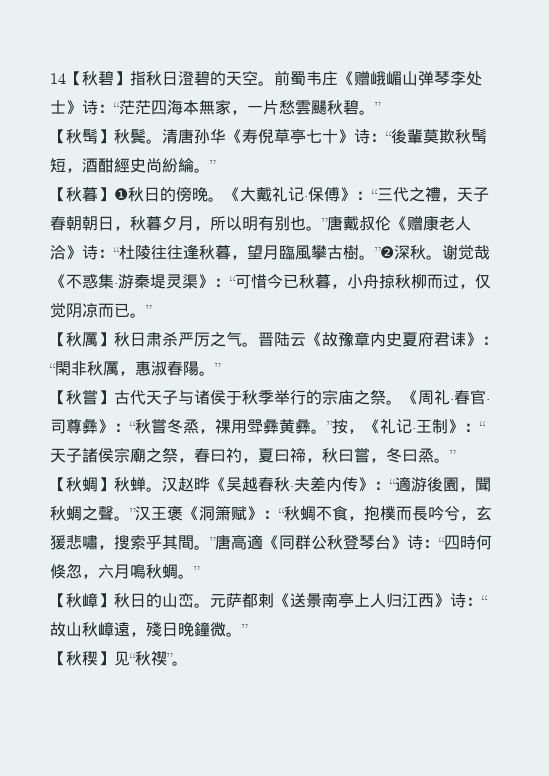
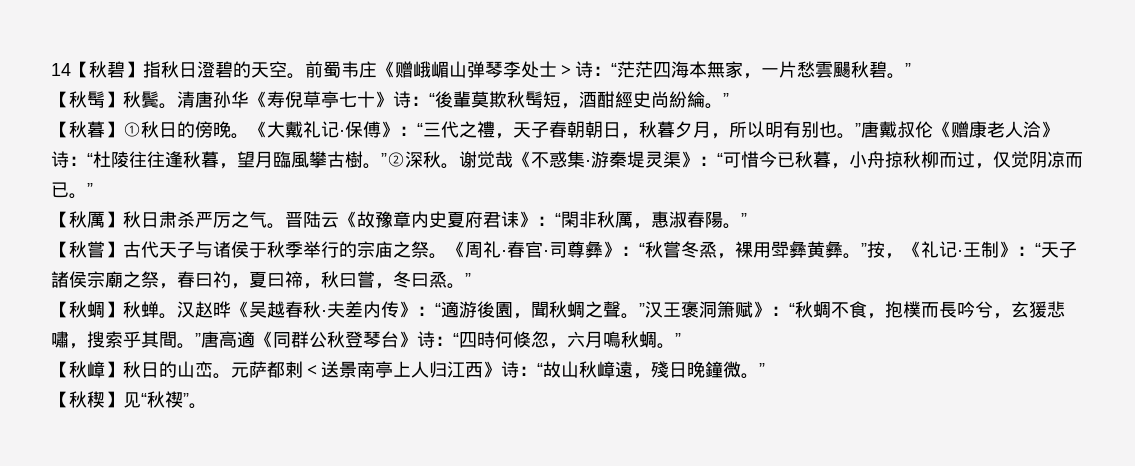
[66,100,82,115] 》 -> [557,65,575,76] ＞
[114,188,128,201] ❶ -> [123,122,141,137] ①
[375,246,394,259] ”❷ -> [381,152,405,167] ”②
[215,418,231,434] 祼 -> [735,241,753,258] 裸
[183,506,199,521] 《 -> (699, 309) none
[274,593,290,608] 《 -> [303,365,321,376] ＜

